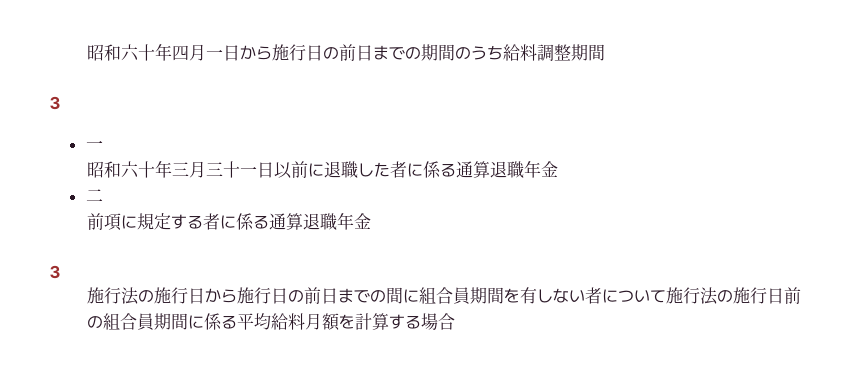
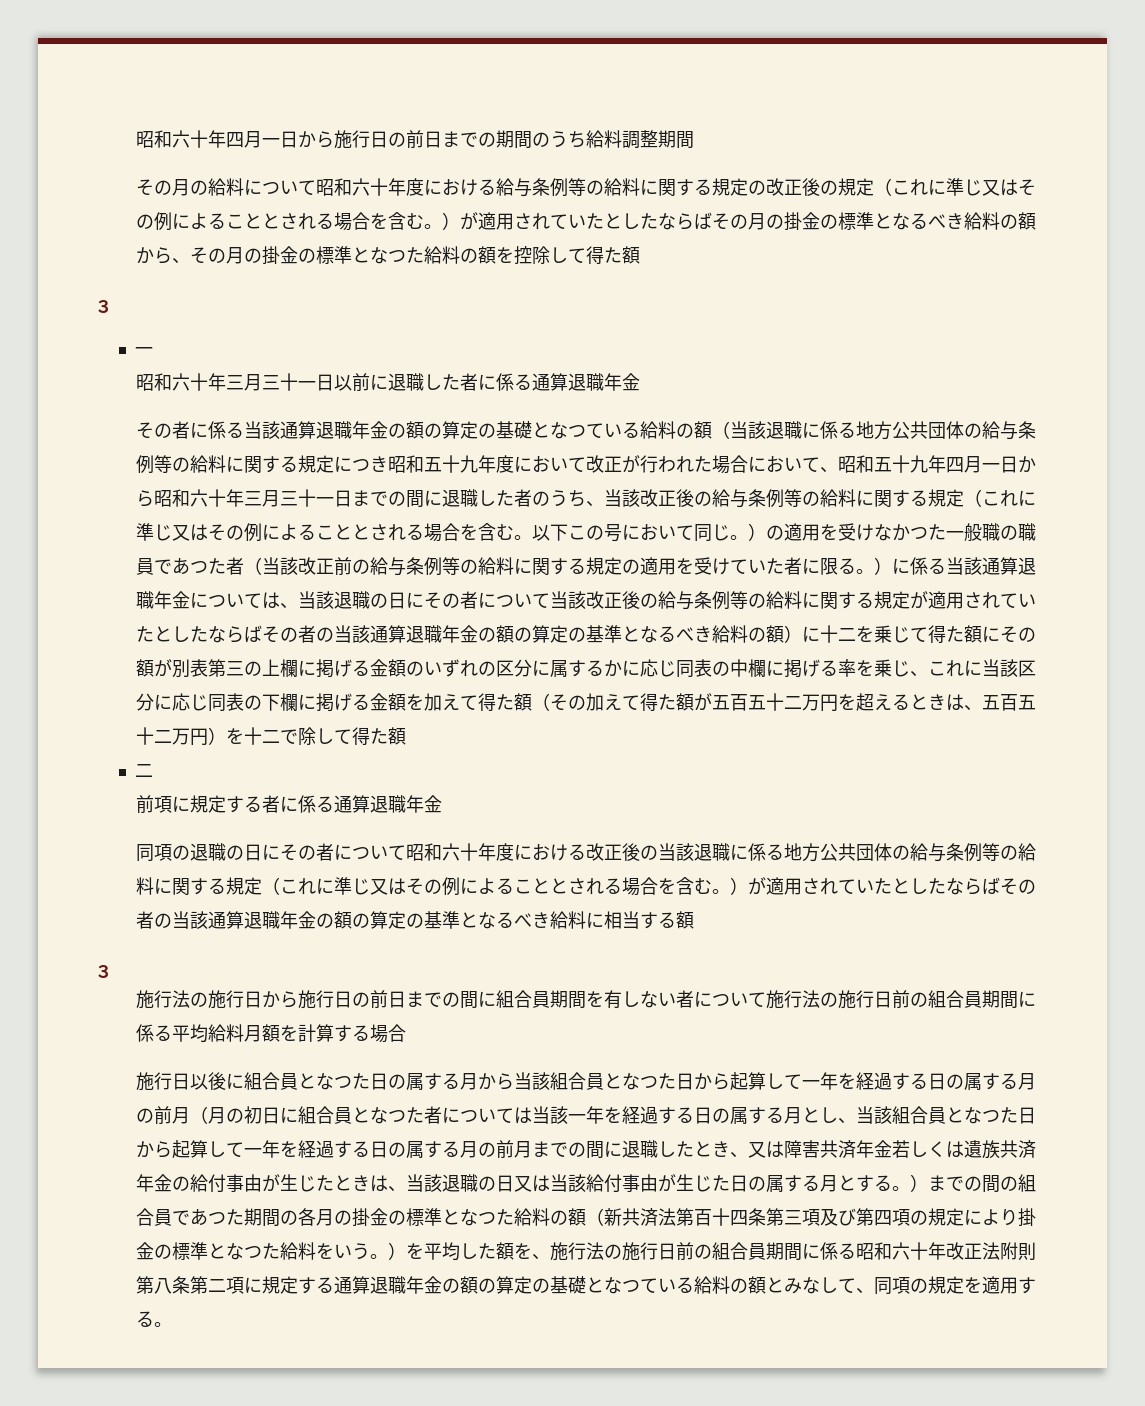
(605, 52) none -> [136,178,1037,197] [136,212,1037,231] [136,246,641,265] // その月の給料について昭和六十年度における給与条例等の給料に関する規定の改正後の規定（これに準じ又はその例によることとされる場合を含む。）が適用されていたとしたならばその月の掛金の標準となるべき給料の額から、その月の掛金の標準となつた給料の額を控除して得た額
(558, 169) none -> [136,421,1037,440] [136,455,1037,474] [136,489,1037,508] [136,523,1037,542] [136,557,1037,576] [136,591,1037,610] [136,625,1037,643] [136,659,1037,678] [136,693,1037,712] [136,727,407,746] // その者に係る当該通算退職年金の額の算定の基礎となつている給料の額（当該退職に係る地方公共団体の給与条例等の給料に関する規定につき昭和五十九年度において改正が行われた場合において、昭和五十九年四月一日から昭和六十年三月三十一日までの間に退職した者のうち、当該改正後の給与条例等の給料に関する規定（これに準じ又はその例によることとされる場合を含む。以下この号において同じ。）の適用を受けなかつた一般職の職員であつた者（当該改正前の給与条例等の給料に関する規定の適用を受けていた者に限る。）に係る当該通算退職年金については、当該退職の日にその者について当該改正後の給与条例等の給料に関する規定が適用されていたとしたならばその者の当該通算退職年金の額の算定の基準となるべき給料の額）に十二を乗じて得た額にその額が別表第三の上欄に掲げる金額のいずれの区分に属するかに応じ同表の中欄に掲げる率を乗じ、これに当該区分に応じ同表の下欄に掲げる金額を加えて得た額（その加えて得た額が五百五十二万円を超えるときは、五百五十二万円）を十二で除して得た額
(371, 221) none -> [136,843,1037,862] [136,877,1037,896] [136,911,695,929] // 同項の退職の日にその者について昭和六十年度における改正後の当該退職に係る地方公共団体の給与条例等の給料に関する規定（これに準じ又はその例によることとされる場合を含む。）が適用されていたとしたならばその者の当該通算退職年金の額の算定の基準となるべき給料に相当する額
(455, 321) none -> [136,1072,1037,1091] [136,1106,1037,1124] [136,1140,1037,1159] [136,1174,1037,1193] [136,1208,1037,1227] [136,1242,1037,1261] [136,1276,1037,1295] [136,1311,173,1327] // 施行日以後に組合員となつた日の属する月から当該組合員となつた日から起算して一年を経過する日の属する月の前月（月の初日に組合員となつた者については当該一年を経過する日の属する月とし、当該組合員となつた日から起算して一年を経過する日の属する月の前月までの間に退職したとき、又は障害共済年金若しくは遺族共済年金の給付事由が生じたときは、当該退職の日又は当該給付事由が生じた日の属する月とする。）までの間の組合員であつた期間の各月の掛金の標準となつた給料の額（新共済法第百十四条第三項及び第四項の規定により掛金の標準となつた給料をいう。）を平均した額を、施行法の施行日前の組合員期間に係る昭和六十年改正法附則第八条第二項に規定する通算退職年金の額の算定の基礎となつている給料の額とみなして、同項の規定を適用する。

